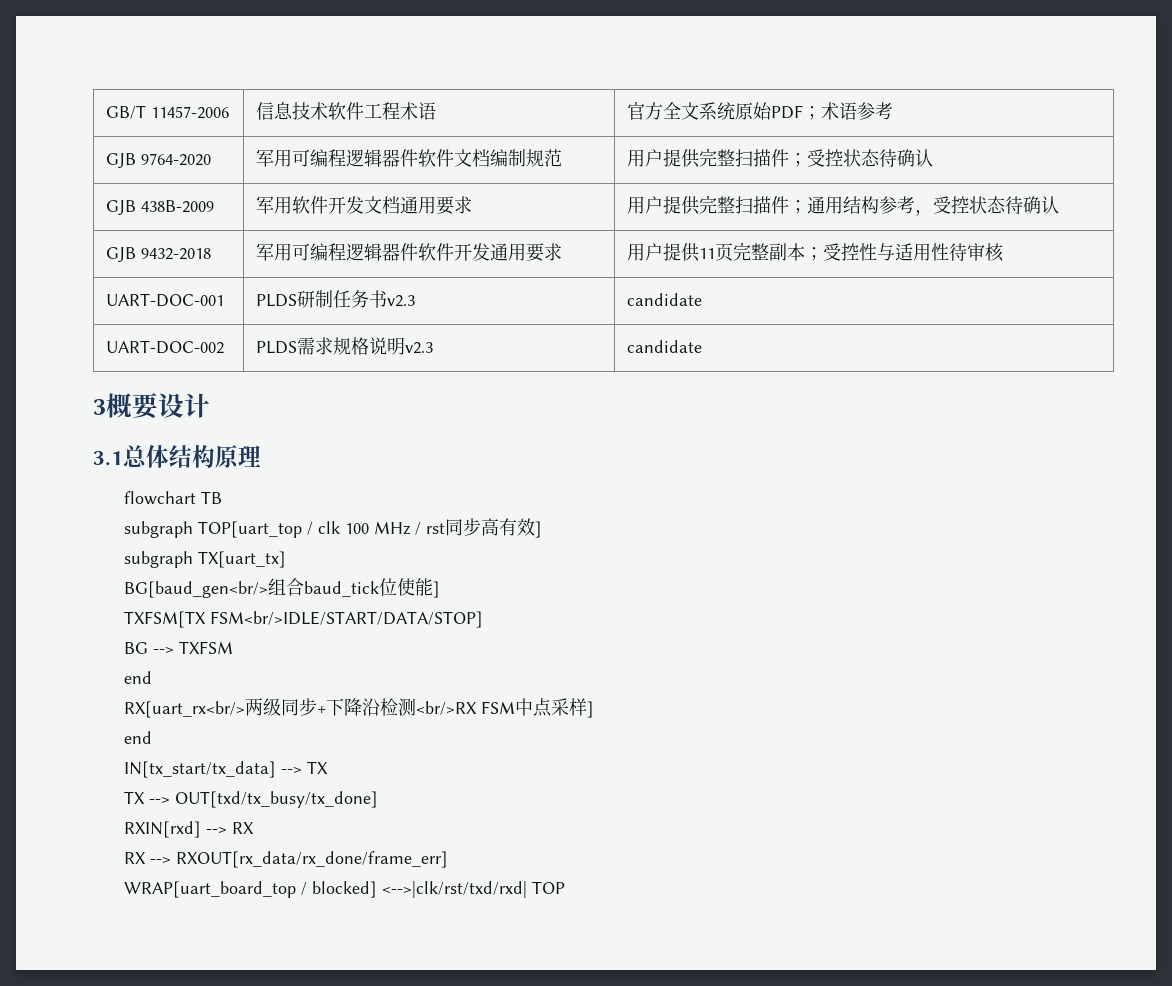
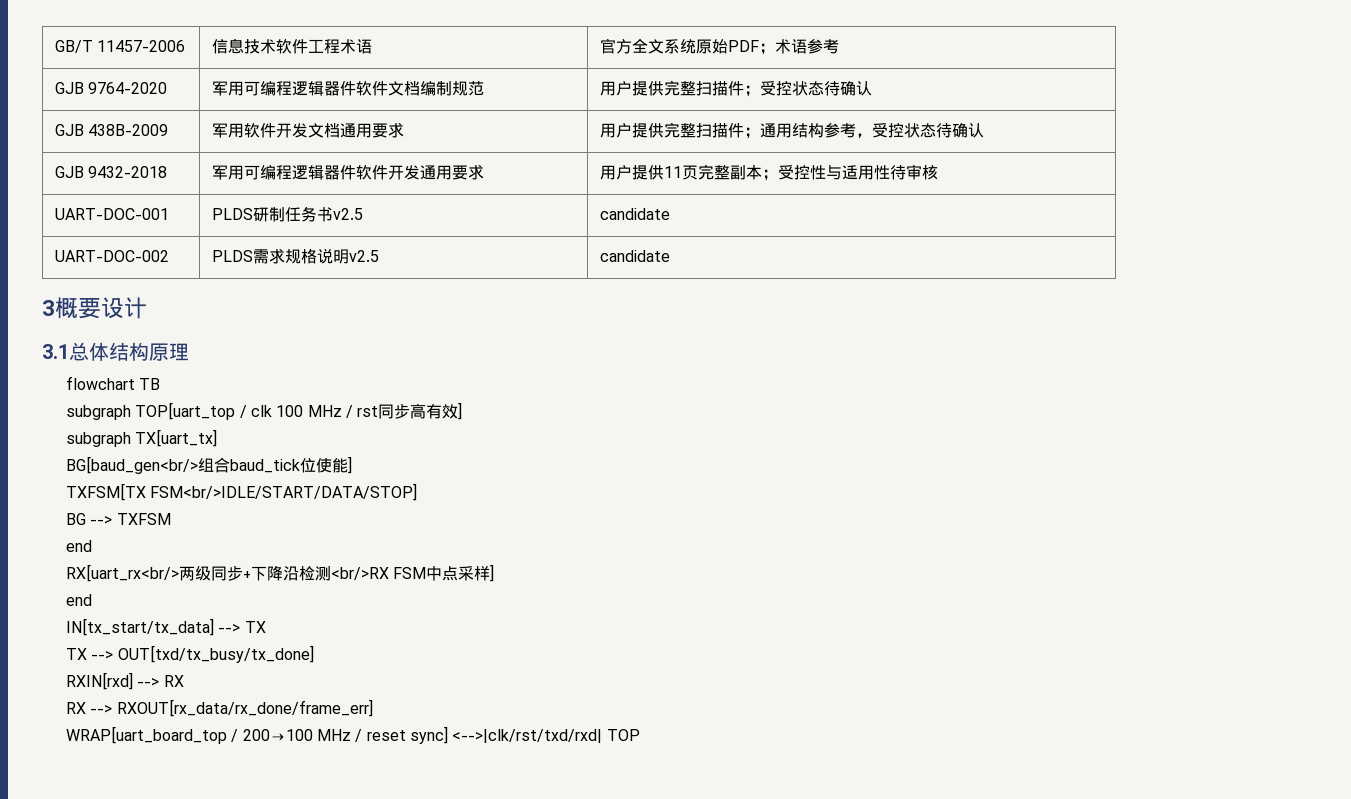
[387,295,416,307] v2.3 -> [332,208,363,220] v2.5
[405,342,434,354] v2.3 -> [348,250,379,262] v2.5
[311,881,377,898] blocked] -> [242,726,449,744] 200→100 MHz / reset sync]

